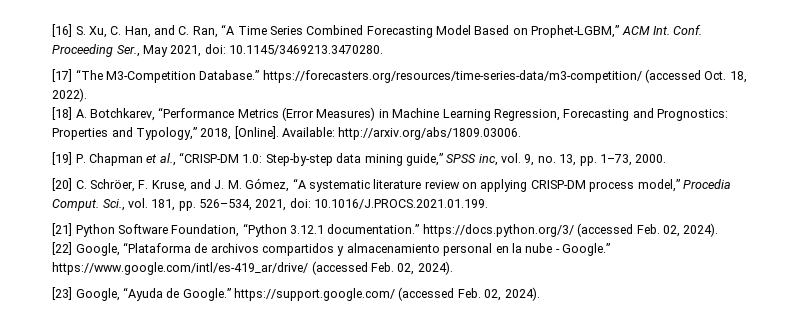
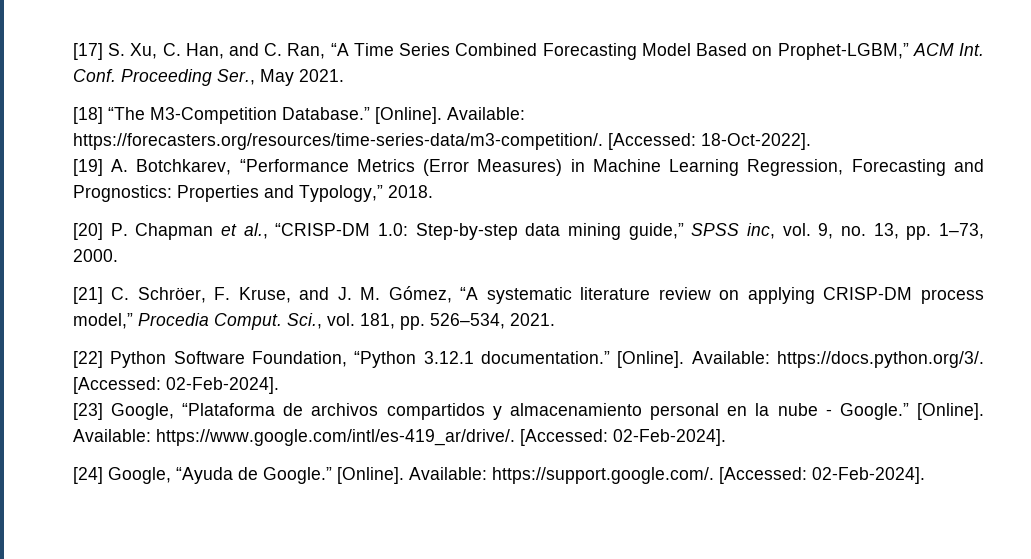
[52,24,73,37] [16] -> [72,43,103,60] [17]
[170,44,384,57] [52,69,747,83] [52,88,88,102] [52,107,73,120] 2021, doi: 10.1145/3469213.3470280. // [17] “The M3-Competition Database.” https://forecasters.org/resources/time-series-data/m3-competition/ (accessed Oct. 18, 2022). // [18] -> [298,69,344,82] [72,107,525,124] [72,133,811,150] [72,159,103,176] 2021. // [18] “The M3-Competition Database.” [Online]. Available: https://forecasters.org/resources/time-series-data/m3-competition/. [Accessed: 18-Oct-2022]. // [19]
[200,126,522,140] [52,152,73,165] 2018, [Online]. Available: http://arxiv.org/abs/1809.03006. // [19] -> [387,185,433,198] [72,223,103,240] 2018. // [20]
[52,178,73,191] [20] -> [72,287,103,304] [21]
[255,198,489,211] [52,223,73,236] 2021, doi: 10.1016/J.PROCS.2021.01.199. // [21] -> [509,313,555,326] [72,351,103,368] 2021. // [22]
[422,223,719,237] [52,242,73,255] https://docs.python.org/3/ (accessed Feb. 02, 2024). // [22] -> [617,351,984,368] [72,377,279,394] [72,403,103,420] [Online]. Available: https://docs.python.org/3/. [Accessed: 02-Feb-2024]. // [23]
[52,261,453,275] [52,287,540,301] https://www.google.com/intl/es-419_ar/drive/ (accessed Feb. 02, 2024). // [23] Google, “Ayuda de Google.” https://support.google.com/ (accessed Feb. 02, 2024). -> [917,403,985,420] [72,429,726,446] [72,467,925,484] [Online]. Available: https://www.google.com/intl/es-419_ar/drive/. [Accessed: 02-Feb-2024]. // [24] Google, “Ayuda de Google.” [Online]. Available: https://support.google.com/. [Accessed: 02-Feb-2024].

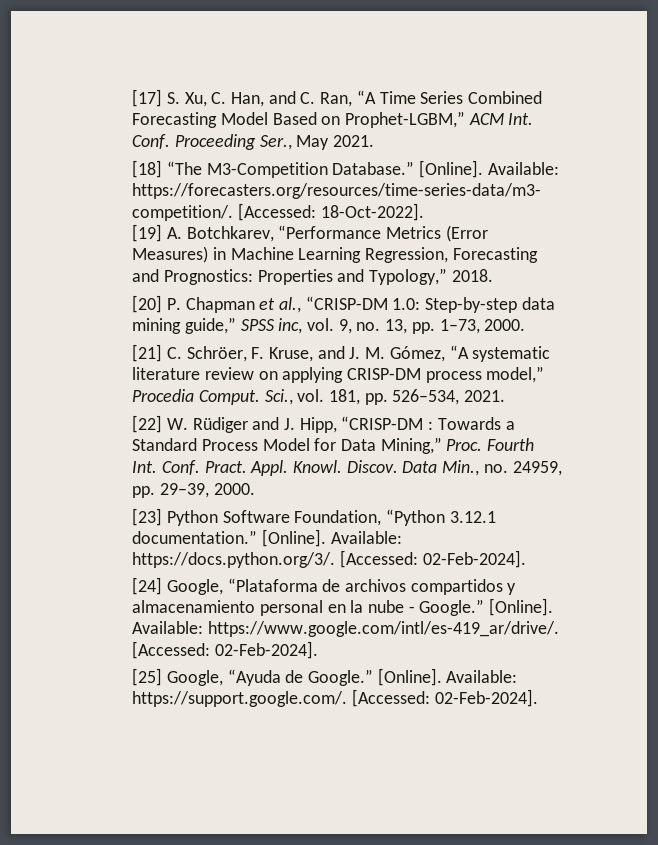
(103, 359) none -> [166,416,515,433] [132,437,535,454] [132,460,562,476] [132,483,255,498] [132,508,163,526] W. Rüdiger and J. Hipp, “CRISP-DM : Towards a Standard Process Model for Data Mining,” Proc. Fourth Int. Conf. Pract. Appl. Knowl. Discov. Data Min., no. 24959, pp. 29–39, 2000. // [23]
[72,403,103,420] [23] -> [132,577,163,595] [24]
[72,467,103,484] [24] -> [132,668,163,686] [25]

